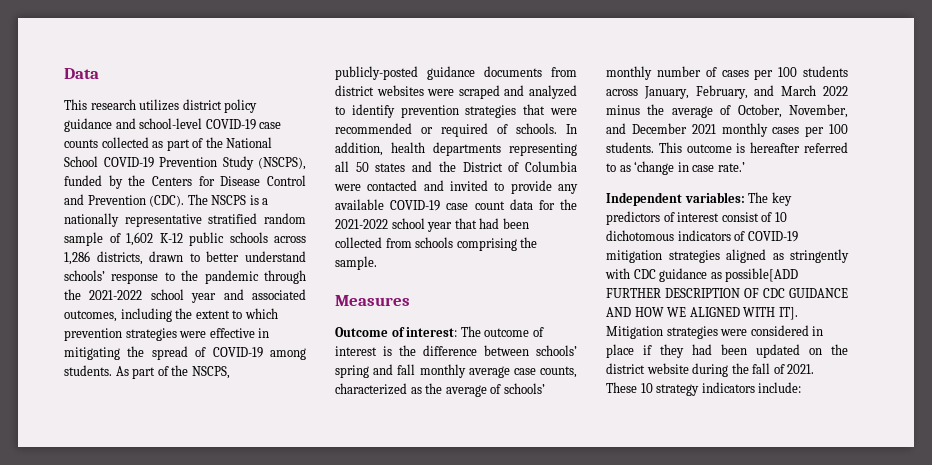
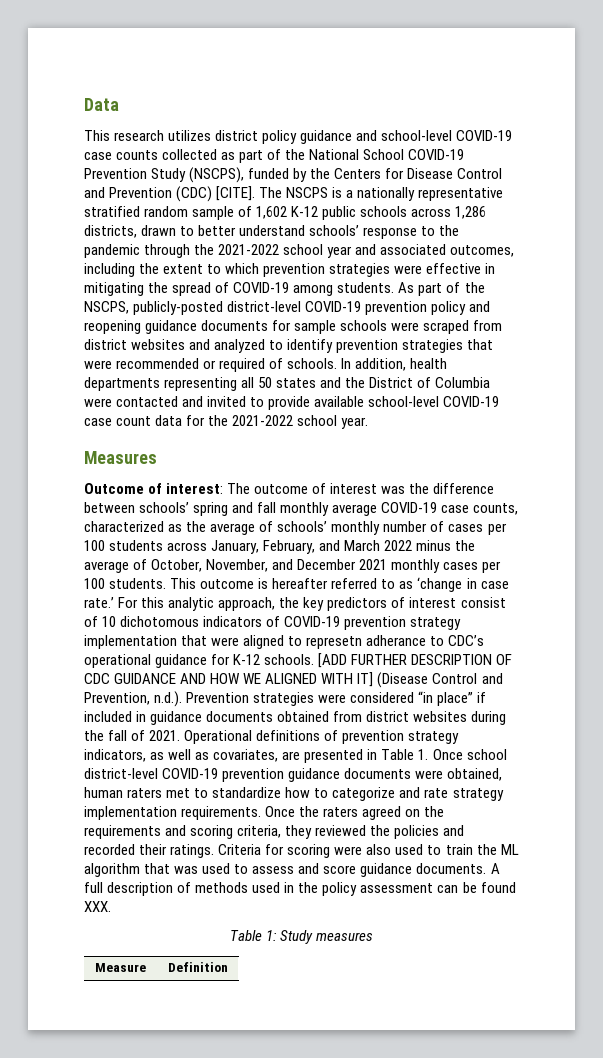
[149,195,185,207] (CDC). -> [176,186,256,202] (CDC) [CITE].
[427,66,577,80] [335,85,500,99] guidance documents from district websites were scraped -> [227,301,491,315] [84,320,503,334] [84,339,186,350] district-level COVID-19 prevention policy and reopening guidance documents for sample schools were scraped from district websites
[558,184,578,194] [335,199,384,210] any available -> [314,396,440,407] available school-level
[427,218,529,232] [335,237,538,251] [335,256,377,270] year that had been collected from schools comprising the sample. -> [341,417,369,429] year.
[383,346,392,356] is -> [381,486,406,494] was
(510, 372) none -> [381,502,438,513] COVID-19
[606,192,769,206] // Independent variables: The -> [118,597,300,611] For this analytic approach, the
[606,249,849,263] [605,268,799,282] mitigation strategies aligned as stringently with CDC guidance as possible[ADD -> [344,616,462,630] [84,635,485,649] [84,653,348,668] prevention strategy implementation that were aligned to represetn adherance to CDC’s operational guidance for K-12 schools. [ADD
[778,307,798,320] [606,325,824,339] [606,344,848,358] [606,363,689,374] IT]. Mitigation strategies were considered in place if they had been updated on the district website -> [357,672,503,688] [84,691,487,707] [84,711,468,725] IT] (Disease Control and Prevention, n.d.). Prevention strategies were considered “in place” if included in guidance documents obtained from district websites
[606,382,802,396] These 10 strategy indicators include: -> [184,730,460,744] [84,749,507,763] [84,768,503,782] [84,787,504,801] [84,806,445,820] [84,825,465,839] [84,844,519,858] [84,863,500,877] [84,882,516,896] [84,901,111,912] [229,930,374,944] [95,963,146,972] [167,962,228,972] Operational definitions of prevention strategy indicators, as well as covariates, are presented in Table 1. Once school district-level COVID-19 prevention guidance documents were obtained, human raters met to standardize how to categorize and rate strategy implementation requirements. Once the raters agreed on the requirements and scoring criteria, they reviewed the policies and recorded their ratings. Criteria for scoring were also used to train the ML algorithm that was used to assess and score guidance documents. A full description of methods used in the policy assessment can be found XXX. // Table 1: Study measures // Measure | Definition

